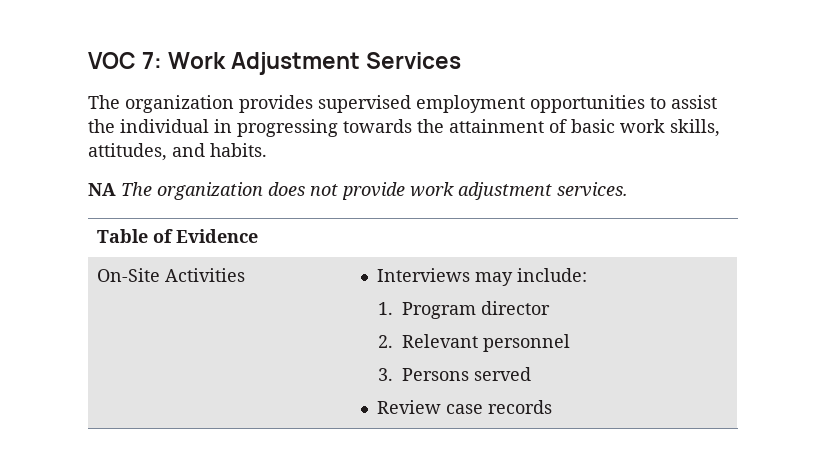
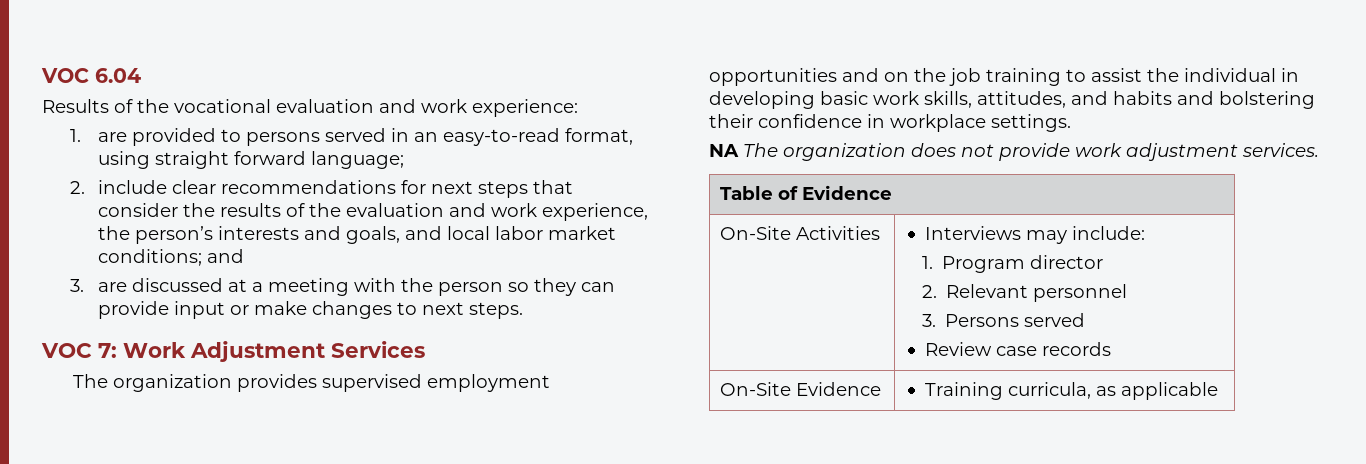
[88,52,136,69] VOC -> [41,68,141,83] [42,99,578,117] [70,128,634,146] [98,151,405,169] [70,180,574,198] [98,203,649,221] [98,226,617,244] [98,249,245,266] [70,278,616,296] [98,301,524,319] [41,343,92,358] VOC 6.04 // Results of the vocational evaluation and work experience: // 1. are provided to persons served in an easy-to-read format, using straight forward language; // 2. include clear recommendations for next steps that consider the results of the evaluation and work experience, the person’s interests and goals, and local labor market conditions; and // 3. are discussed at a meeting with the person so they can provide input or make changes to next steps. // VOC
(645, 104) none -> [842,68,1061,86] and on the job training
[237,119,567,137] progressing towards the attainment of -> [709,91,815,109] developing
[210,143,267,157] habits. -> [1113,91,1315,109] [709,114,1071,132] habits and bolstering their confidence in workplace settings.
(552, 407) none -> [719,382,881,396] [925,382,1219,400] // On-Site Evidence | Training curricula, as applicable

